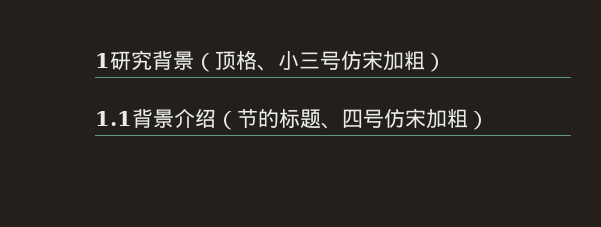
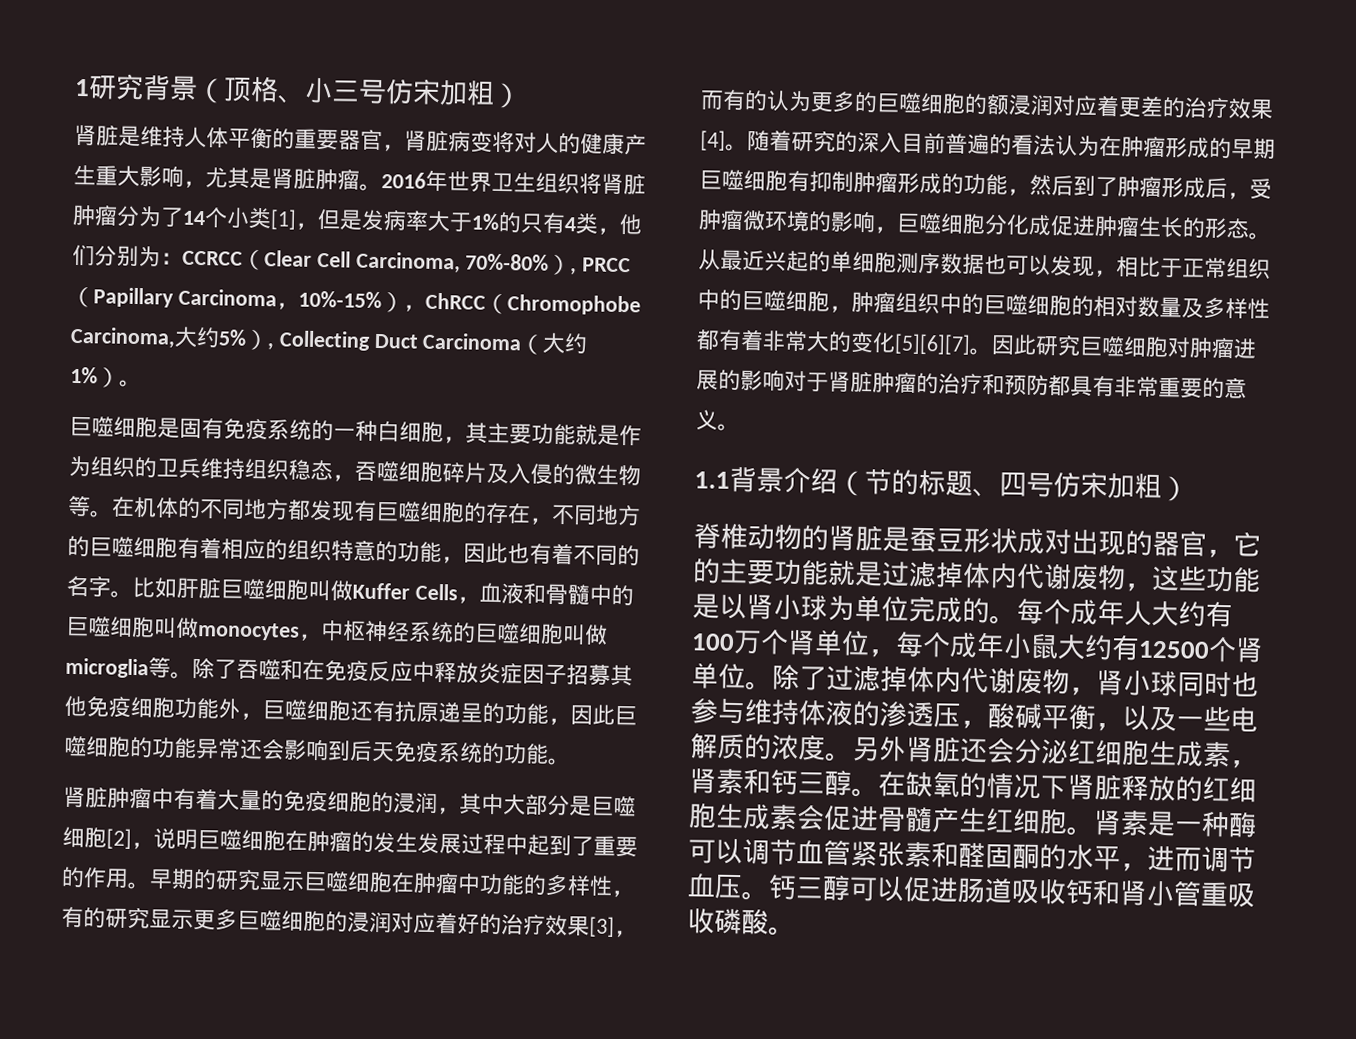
(446, 62) none -> [74,124,647,156] [73,164,646,195] [72,204,643,235] [72,244,632,276] [71,286,641,316] [70,326,589,355] [70,366,142,388] [69,415,642,446] [68,455,641,486] [67,495,641,526] [67,535,640,566] [66,575,634,606] [65,615,608,645] [65,657,633,687] [64,695,637,726] [63,735,571,766] [63,786,636,817] [62,826,638,858] [61,866,634,898] [61,906,637,938] [700,89,1274,120] [700,130,1276,160] [699,169,1272,200] [698,208,1271,240] [698,249,1271,280] [697,289,1270,320] [696,329,1257,360] [696,369,1247,399] [695,409,740,432] // 肾脏是维持人体平衡的重要器官，肾脏病变将对人的健康产生重大影响，尤其是肾脏肿瘤。2016年世界卫生组织将肾脏肿瘤分为了14个小类[1]，但是发病率大于1%的只有4类，他们分别为：CCRCC（Clear Cell Carcinoma, 70%-80%）, PRCC（Papillary Carcinoma，10%-15%），ChRCC（Chromophobe Carcinoma,大约5%）, Collecting Duct Carcinoma（大约1%）。 // 巨噬细胞是固有免疫系统的一种白细胞，其主要功能就是作为组织的卫兵维持组织稳态，吞噬细胞碎片及入侵的微生物等。在机体的不同地方都发现有巨噬细胞的存在，不同地方的巨噬细胞有着相应的组织特意的功能，因此也有着不同的名字。比如肝脏巨噬细胞叫做Kuffer Cells，血液和骨髓中的巨噬细胞叫做monocytes，中枢神经系统的巨噬细胞叫做microglia等。除了吞噬和在免疫反应中释放炎症因子招募其他免疫细胞功能外，巨噬细胞还有抗原递呈的功能，因此巨噬细胞的功能异常还会影响到后天免疫系统的功能。 // 肾脏肿瘤中有着大量的免疫细胞的浸润，其中大部分是巨噬细胞[2]，说明巨噬细胞在肿瘤的发生发展过程中起到了重要的作用。早期的研究显示巨噬细胞在肿瘤中功能的多样性，有的研究显示更多巨噬细胞的浸润对应着好的治疗效果[3]，而有的认为更多的巨噬细胞的额浸润对应着更差的治疗效果[4]。随着研究的深入目前普遍的看法认为在肿瘤形成的早期巨噬细胞有抑制肿瘤形成的功能，然后到了肿瘤形成后，受肿瘤微环境的影响，巨噬细胞分化成促进肿瘤生长的形态。从最近兴起的单细胞测序数据也可以发现，相比于正常组织中的巨噬细胞，肿瘤组织中的巨噬细胞的相对数量及多样性都有着非常大的变化[5][6][7]。因此研究巨噬细胞对肿瘤进展的影响对于肾脏肿瘤的治疗和预防都具有非常重要的意义。
(489, 120) none -> [693,523,1261,559] [692,558,1261,593] [692,593,1233,628] [691,629,1264,663] [691,662,1259,698] [690,698,1258,732] [690,733,1258,769] [689,768,1257,803] [688,803,1257,838] [688,838,1256,873] [687,873,1256,908] [687,908,796,936] // 脊椎动物的肾脏是蚕豆形状成对出现的器官，它的主要功能就是过滤掉体内代谢废物，这些功能是以肾小球为单位完成的。每个成年人大约有100万个肾单位，每个成年小鼠大约有12500个肾单位。除了过滤掉体内代谢废物，肾小球同时也参与维持体液的渗透压，酸碱平衡，以及一些电解质的浓度。另外肾脏还会分泌红细胞生成素，肾素和钙三醇。在缺氧的情况下肾脏释放的红细胞生成素会促进骨髓产生红细胞。肾素是一种酶可以调节血管紧张素和醛固酮的水平，进而调节血压。钙三醇可以促进肠道吸收钙和肾小管重吸收磷酸。

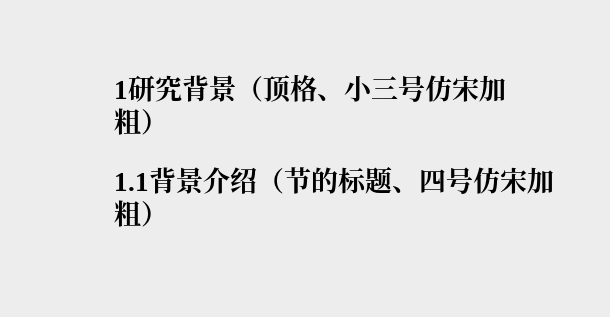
[74,124,647,156] [73,164,646,195] [72,204,643,235] [72,244,632,276] [71,286,641,316] [70,326,589,355] [70,366,142,388] [69,415,642,446] [68,455,641,486] [67,495,641,526] [67,535,640,566] [66,575,634,606] [65,615,608,645] [65,657,633,687] [64,695,637,726] [63,735,571,766] [63,786,636,817] [62,826,638,858] [61,866,634,898] [61,906,637,938] [700,89,1274,120] [700,130,1276,160] [699,169,1272,200] [698,208,1271,240] [698,249,1271,280] [697,289,1270,320] [696,329,1257,360] [696,369,1247,399] [695,409,740,432] // 肾脏是维持人体平衡的重要器官，肾脏病变将对人的健康产生重大影响，尤其是肾脏肿瘤。2016年世界卫生组织将肾脏肿瘤分为了14个小类[1]，但是发病率大于1%的只有4类，他们分别为：CCRCC（Clear Cell Carcinoma, 70%-80%）, PRCC（Papillary Carcinoma，10%-15%），ChRCC（Chromophobe Carcinoma,大约5%）, Collecting Duct Carcinoma（大约1%）。 // 巨噬细胞是固有免疫系统的一种白细胞，其主要功能就是作为组织的卫兵维持组织稳态，吞噬细胞碎片及入侵的微生物等。在机体的不同地方都发现有巨噬细胞的存在，不同地方的巨噬细胞有着相应的组织特意的功能，因此也有着不同的名字。比如肝脏巨噬细胞叫做Kuffer Cells，血液和骨髓中的巨噬细胞叫做monocytes，中枢神经系统的巨噬细胞叫做microglia等。除了吞噬和在免疫反应中释放炎症因子招募其他免疫细胞功能外，巨噬细胞还有抗原递呈的功能，因此巨噬细胞的功能异常还会影响到后天免疫系统的功能。 // 肾脏肿瘤中有着大量的免疫细胞的浸润，其中大部分是巨噬细胞[2]，说明巨噬细胞在肿瘤的发生发展过程中起到了重要的作用。早期的研究显示巨噬细胞在肿瘤中功能的多样性，有的研究显示更多巨噬细胞的浸润对应着好的治疗效果[3]，而有的认为更多的巨噬细胞的额浸润对应着更差的治疗效果[4]。随着研究的深入目前普遍的看法认为在肿瘤形成的早期巨噬细胞有抑制肿瘤形成的功能，然后到了肿瘤形成后，受肿瘤微环境的影响，巨噬细胞分化成促进肿瘤生长的形态。从最近兴起的单细胞测序数据也可以发现，相比于正常组织中的巨噬细胞，肿瘤组织中的巨噬细胞的相对数量及多样性都有着非常大的变化[5][6][7]。因此研究巨噬细胞对肿瘤进展的影响对于肾脏肿瘤的治疗和预防都具有非常重要的意义。 -> (168, 122) none
[693,523,1261,559] [692,558,1261,593] [692,593,1233,628] [691,629,1264,663] [691,662,1259,698] [690,698,1258,732] [690,733,1258,769] [689,768,1257,803] [688,803,1257,838] [688,838,1256,873] [687,873,1256,908] [687,908,796,936] // 脊椎动物的肾脏是蚕豆形状成对出现的器官，它的主要功能就是过滤掉体内代谢废物，这些功能是以肾小球为单位完成的。每个成年人大约有100万个肾单位，每个成年小鼠大约有12500个肾单位。除了过滤掉体内代谢废物，肾小球同时也参与维持体液的渗透压，酸碱平衡，以及一些电解质的浓度。另外肾脏还会分泌红细胞生成素，肾素和钙三醇。在缺氧的情况下肾脏释放的红细胞生成素会促进骨髓产生红细胞。肾素是一种酶可以调节血管紧张素和醛固酮的水平，进而调节血压。钙三醇可以促进肠道吸收钙和肾小管重吸收磷酸。 -> (168, 214) none

